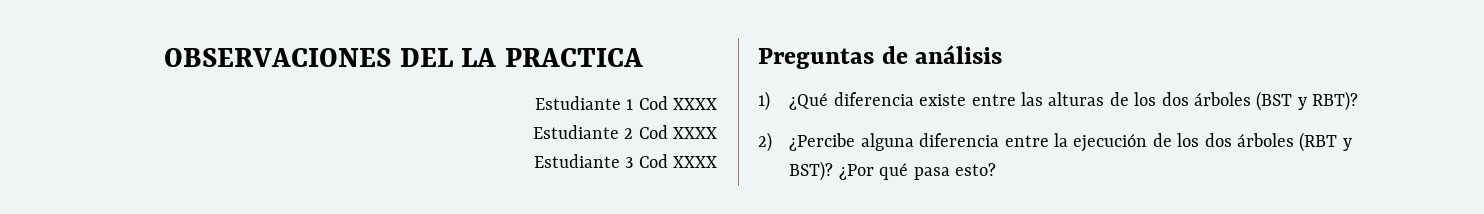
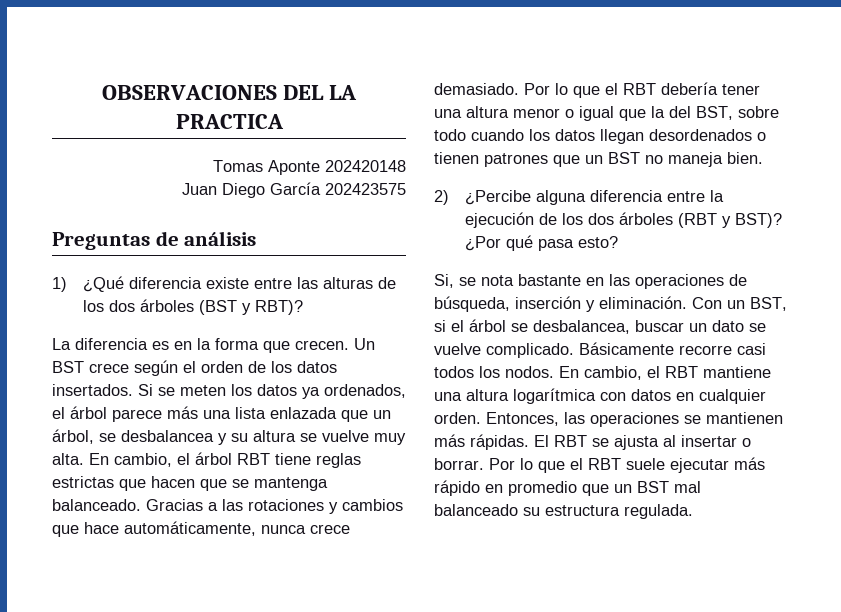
[534,96,717,110] [532,125,717,139] [533,154,717,168] Estudiante 1 Cod XXXX // Estudiante 2 Cod XXXX // Estudiante 3 Cod XXXX -> [213,160,406,175] [182,182,406,198] Tomas Aponte 202420148 // Juan Diego García 202423575
(1359, 101) none -> [52,338,375,353] [52,360,337,376] [52,384,406,399] [52,406,391,422] [52,429,406,445] [52,452,361,468] [52,476,328,491] [52,499,403,514] [52,521,350,537] [434,82,760,98] [434,106,779,121] [434,129,766,144] [434,152,763,167] // La diferencia es en la forma que crecen. Un BST crece según el orden de los datos insertados. Si se meten los datos ya ordenados, el árbol parece más una lista enlazada que un árbol, se desbalancea y su altura se vuelve muy alta. En cambio, el árbol RBT tiene reglas estrictas que hacen que se mantenga balanceado. Gracias a las rotaciones y cambios que hace automáticamente, nunca crece demasiado. Por lo que el RBT debería tener una altura menor o igual que la del BST, sobre todo cuando los datos llegan desordenados o tienen patrones que un BST no maneja bien.
(996, 169) none -> [434,274,747,289] [434,296,787,312] [434,319,766,334] [434,342,766,358] [434,366,771,380] [434,388,766,404] [434,412,783,427] [434,434,751,450] [434,457,765,473] [434,480,701,496] [434,504,693,519] // Si, se nota bastante en las operaciones de búsqueda, inserción y eliminación. Con un BST, si el árbol se desbalancea, buscar un dato se vuelve complicado. Básicamente recorre casi todos los nodos. En cambio, el RBT mantiene una altura logarítmica con datos en cualquier orden. Entonces, las operaciones se mantienen más rápidas. El RBT se ajusta al insertar o borrar. Por lo que el RBT suele ejecutar más rápido en promedio que un BST mal balanceado su estructura regulada.

